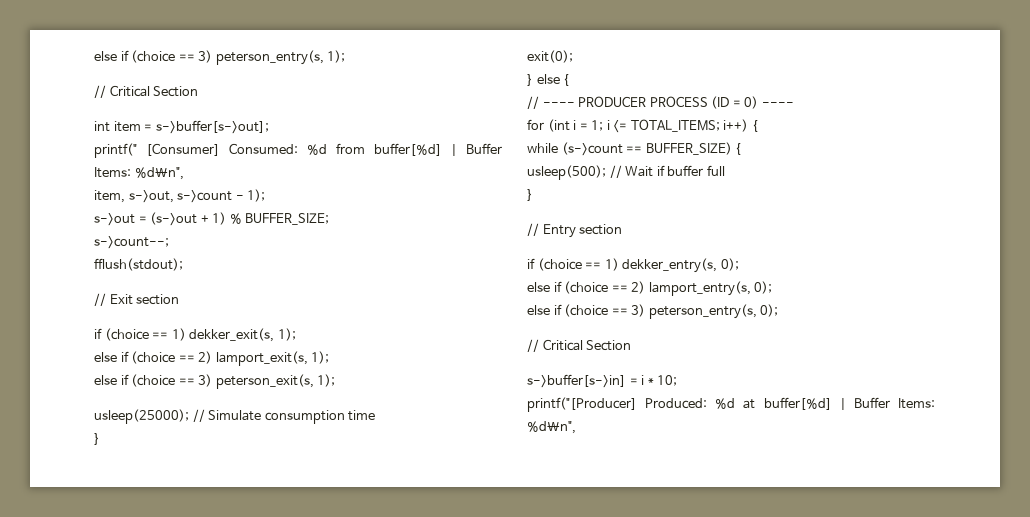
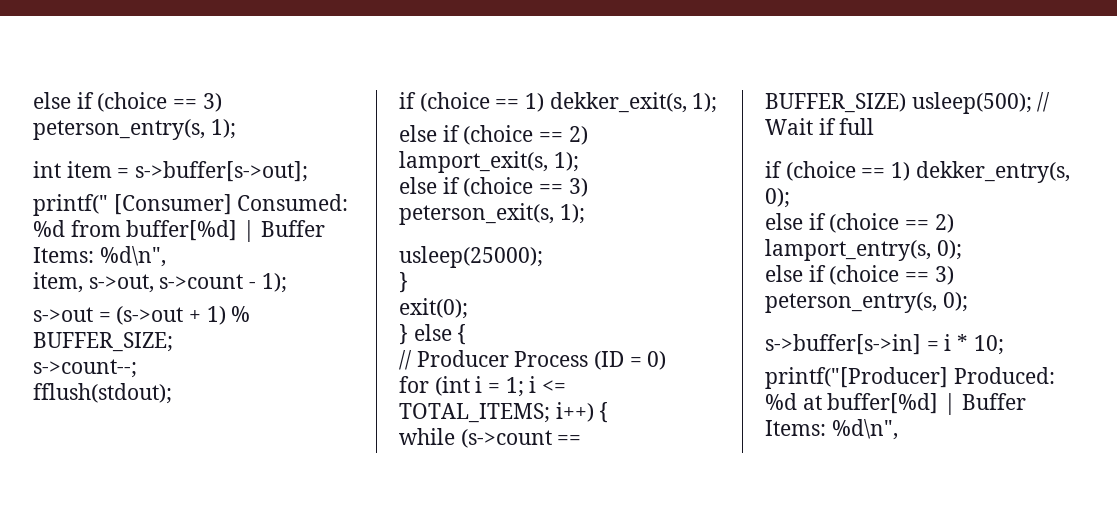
[94,85,199,98] // // Critical Section -> (236, 129) none
[94,293,180,306] // // Exit section -> (172, 393) none
[192,409,376,424] // Simulate consumption time -> (543, 257) none
[542,96,708,107] ---- PRODUCER PROCESS -> [416,350,589,367] Producer Process
[761,102,794,107] ---- -> (667, 360) none
[735,143,742,155] { // -> (906, 103) none
[667,165,704,176] buffer -> (836, 126) none
[527,189,533,201] [527,223,623,238] // } // // Entry section -> (875, 126) none
[527,339,632,352] // // Critical Section -> (968, 302) none

